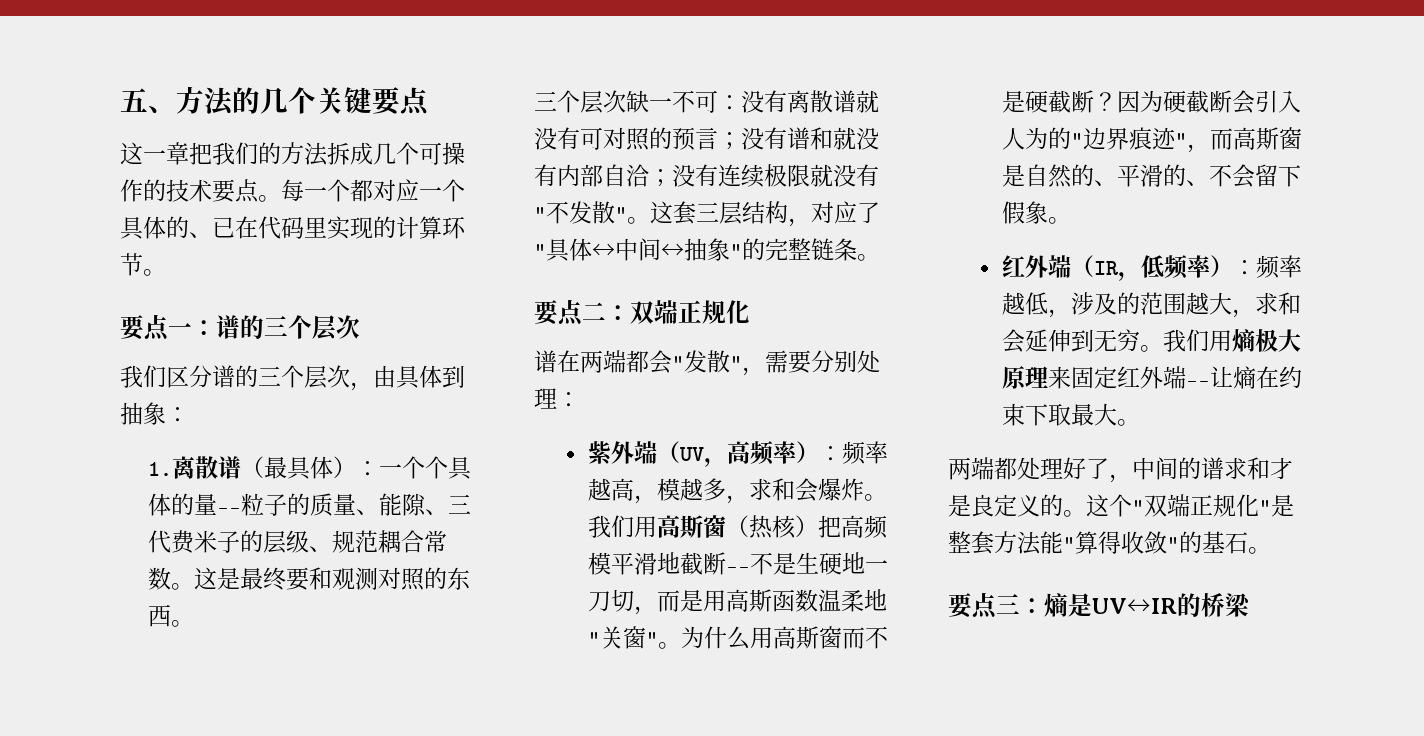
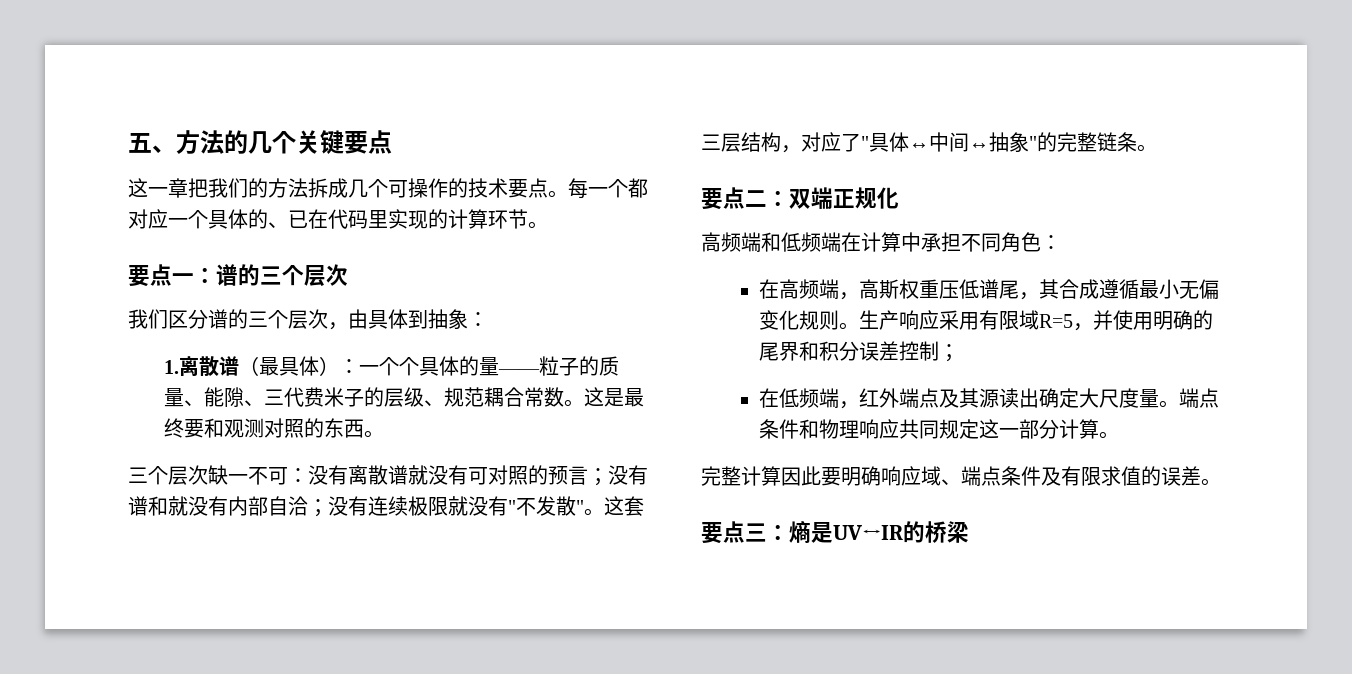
[534,350,880,376] [534,388,580,409] [587,441,888,467] [587,478,887,504] [587,515,888,539] [587,552,888,575] [587,589,887,615] [587,626,888,650] [1001,90,1301,114] [1001,127,1302,153] [1001,164,1301,188] [1001,201,1071,224] [1001,255,1302,281] [1001,292,1301,318] [1001,329,1301,353] [1001,366,1302,389] [1001,403,1140,426] [948,457,1293,483] [948,494,1294,517] [948,531,1248,555] 谱在两端都会"发散"，需要分别处理： // 紫外端（UV，高频率）：频率越高，模越多，求和会爆炸。我们用高斯窗（热核）把高频模平滑地截断——不是生硬地一刀切，而是用高斯函数温柔地"关窗"。为什么用高斯窗而不是硬截断？因为硬截断会引入人为的"边界痕迹"，而高斯窗是自然的、平滑的、不会留下假象。 // 红外端（IR，低频率）：频率越低，涉及的范围越大，求和会延伸到无穷。我们用熵极大原理来固定红外端——让熵在约束下取最大。 // 两端都处理好了，中间的谱求和才是良定义的。这个"双端正规化"是整套方法能"算得收敛"的基石 -> [701,232,1061,252] [758,279,1219,300] [758,310,1213,331] [758,341,959,362] [758,388,1219,409] [758,419,1119,439] [701,466,1201,486] 高频端和低频端在计算中承担不同角色： // 在高频端，高斯权重压低谱尾，其合成遵循最小无偏变化规则。生产响应采用有限域R=5，并使用明确的尾界和积分误差控制； // 在低频端，红外端点及其源读出确定大尺度量。端点条件和物理响应共同规定这一部分计算。 // 完整计算因此要明确响应域、端点条件及有限求值的误差

